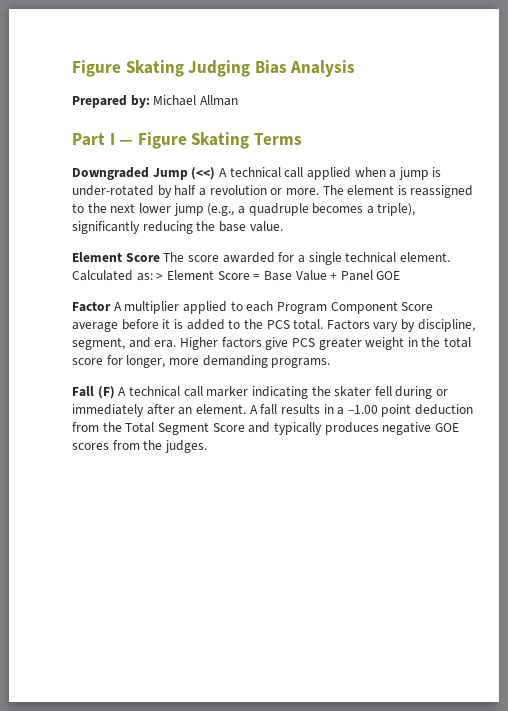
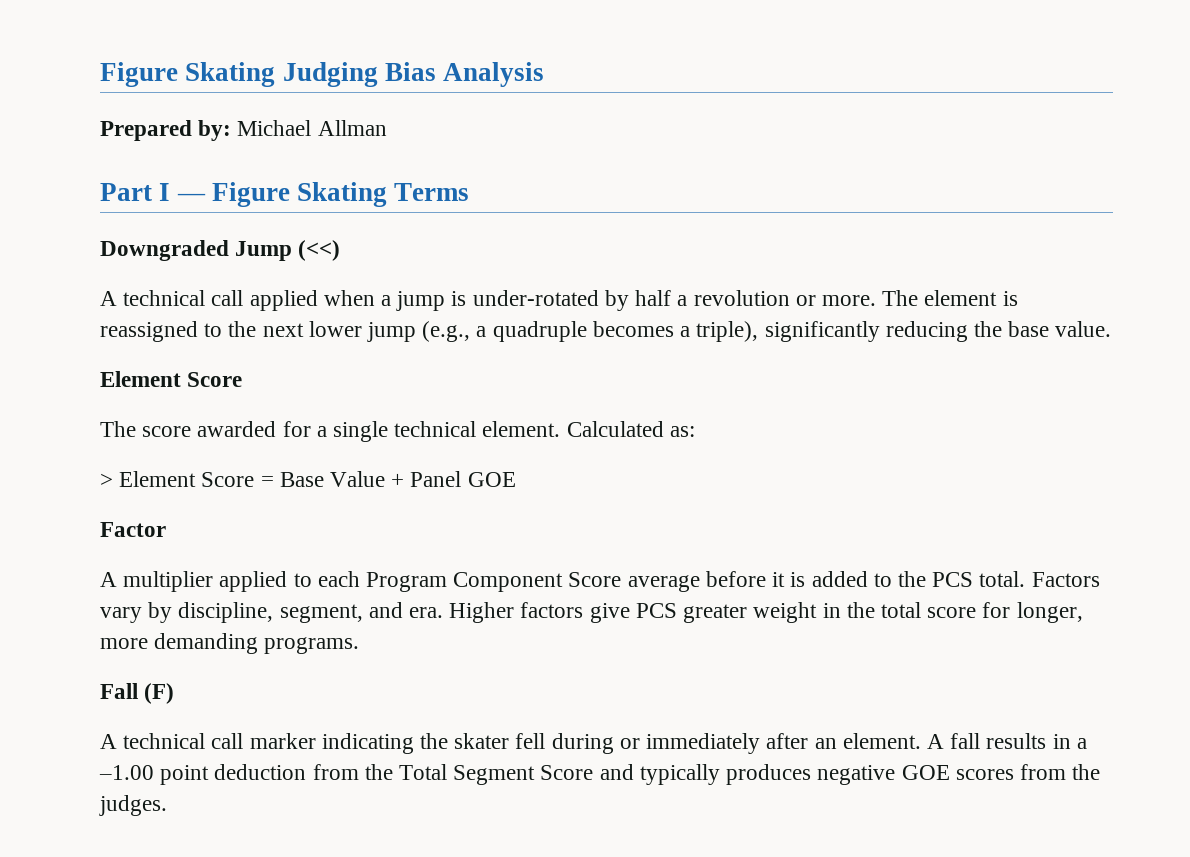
(216, 173) none -> (341, 250) //
(160, 257) none -> (243, 379) //
(153, 277) none -> (695, 431) //
(111, 306) none -> (166, 529) //
(115, 392) none -> (175, 693) //

